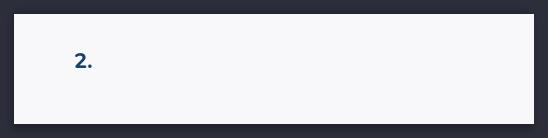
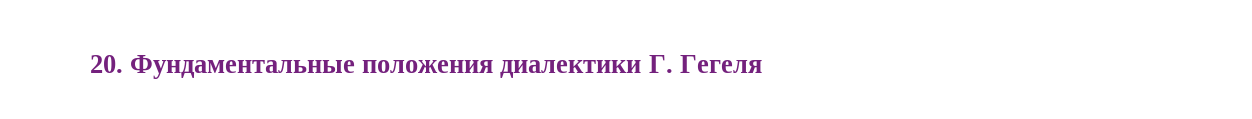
[74,53,93,68] 2. -> [90,55,762,79] 20. Фундаментальные положения диалектики Г. Гегеля

